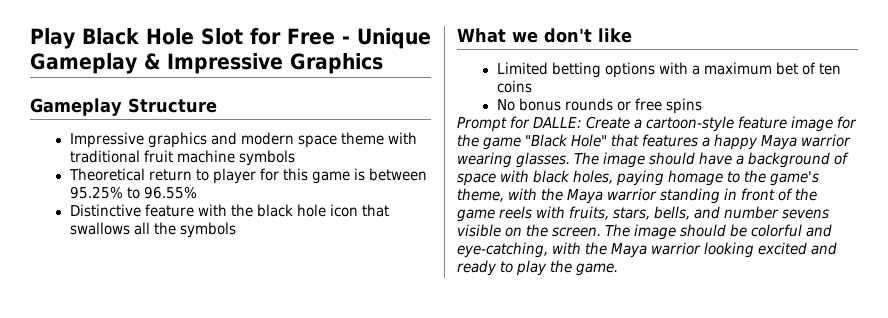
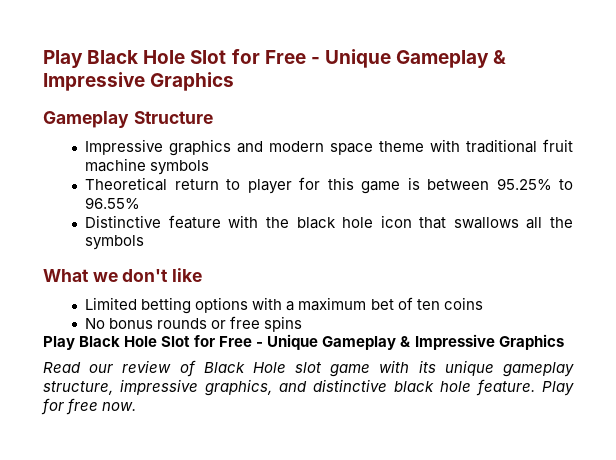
[457,116,857,132] [457,134,851,150] [457,152,849,168] [457,170,819,186] [457,188,817,204] [457,206,829,222] [457,224,832,240] [457,242,837,258] [457,260,618,276] Prompt for DALLE: Create a cartoon-style feature image for the game "Black Hole" that features a happy Maya warrior wearing glasses. The image should have a background of space with black holes, paying homage to the game's theme, with the Maya warrior standing in front of the game reels with fruits, stars, bells, and number sevens visible on the screen. The image should be colorful and eye-catching, with the Maya warrior looking excited and ready to play the game. -> [43,334,564,350] [43,360,574,377] [43,379,574,396] [41,398,137,415] Play Black Hole Slot for Free - Unique Gameplay & Impressive Graphics // Read our review of Black Hole slot game with its unique gameplay structure, impressive graphics, and distinctive black hole feature. Play for free now.

